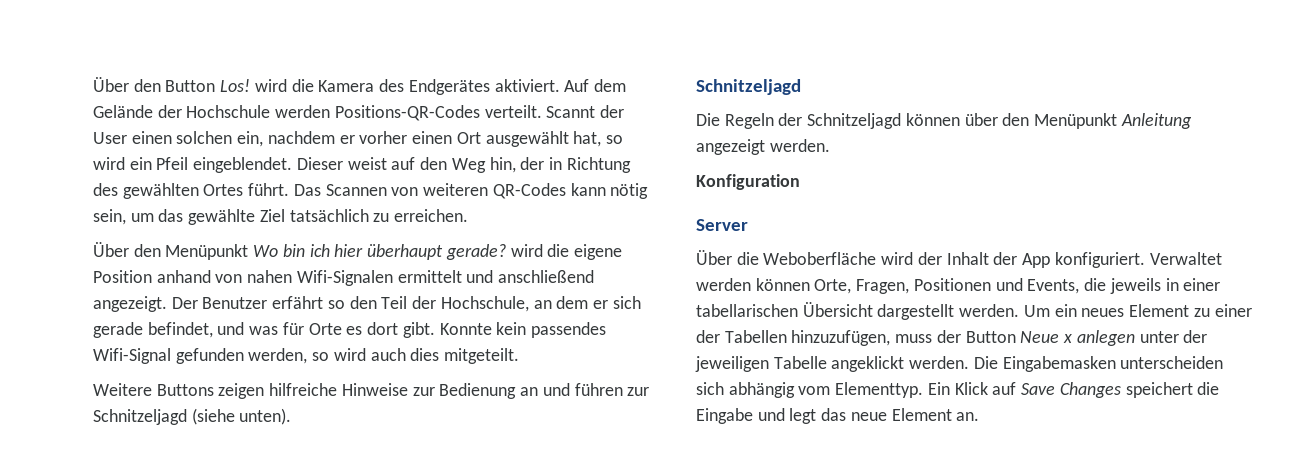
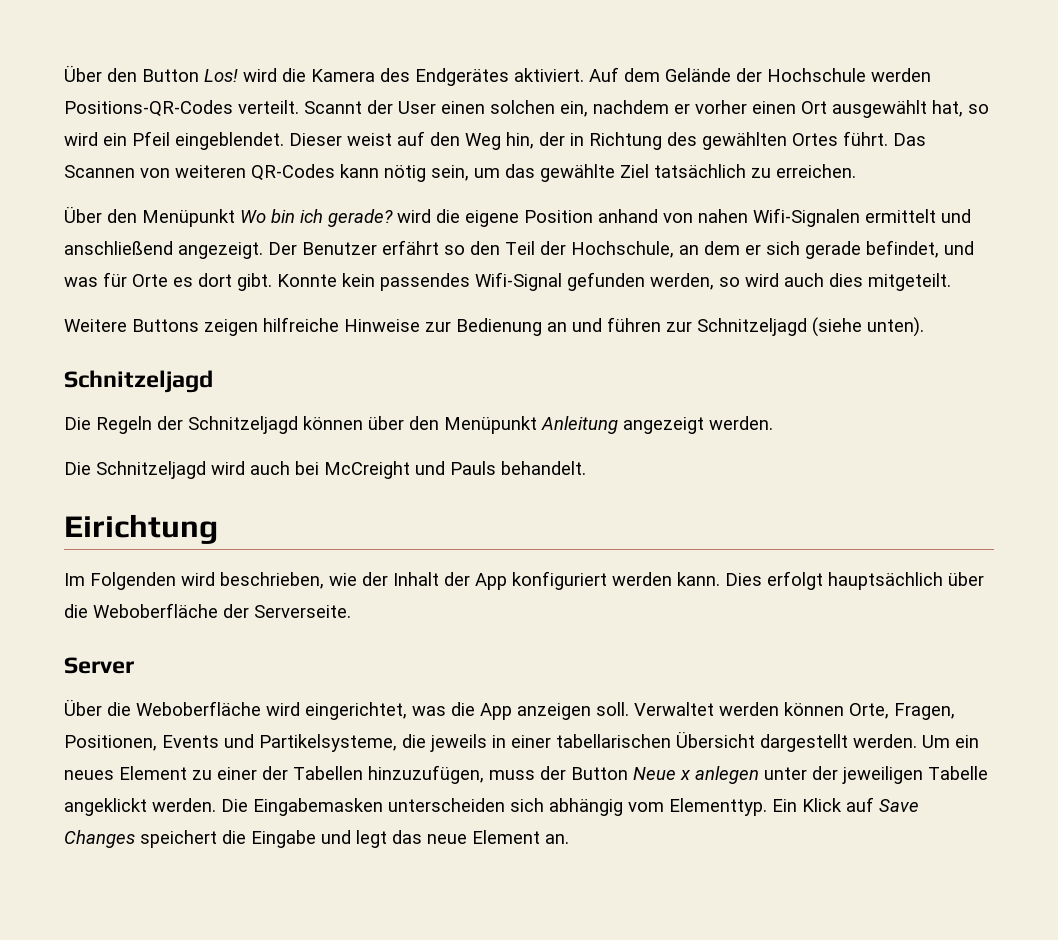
[334,244,444,260] hier überhaupt -> (323, 216) none
[696,174,800,190] Konfiguration -> [64,461,586,479] [64,514,218,544] [64,571,984,590] [64,603,351,618] Die Schnitzeljagd wird auch bei McCreight und Pauls behandelt. // Eirichtung // Im Folgenden wird beschrieben, wie der Inhalt der App konfiguriert werden kann. Dies erfolgt hauptsächlich über die Weboberfläche der Serverseite.
[917,252,1145,268] der Inhalt der App konfiguriert. -> [305,702,629,720] eingerichtet, was die App anzeigen soll.
[913,278,1080,294] Positionen und Events, -> [64,734,397,752] Positionen, Events und Partikelsysteme,

